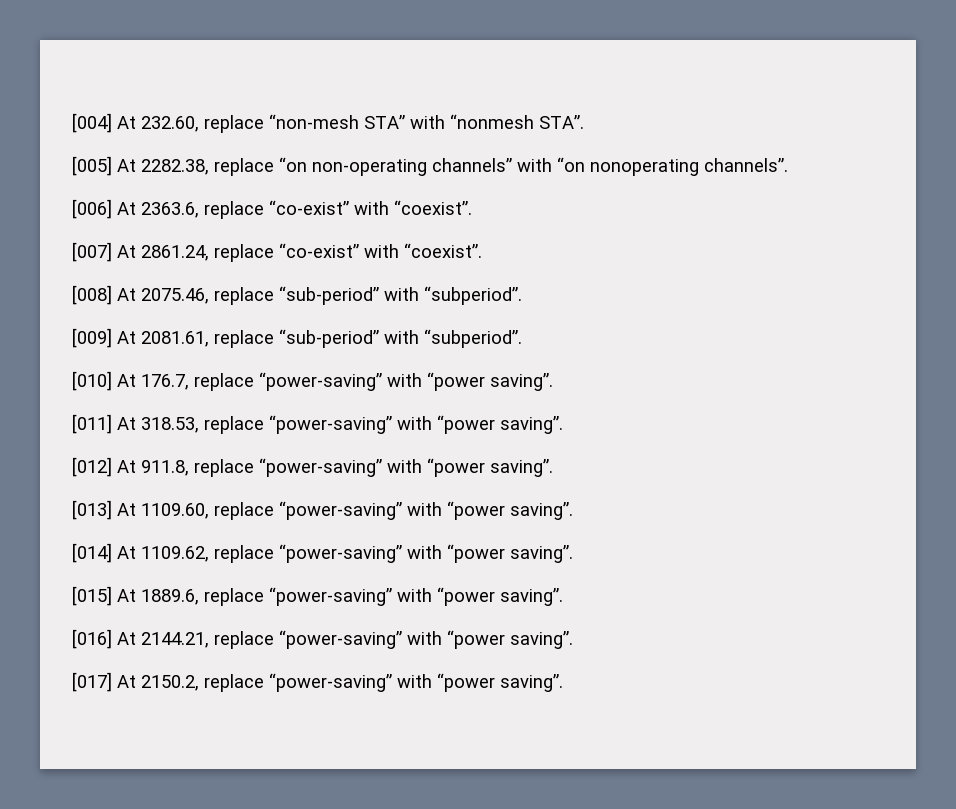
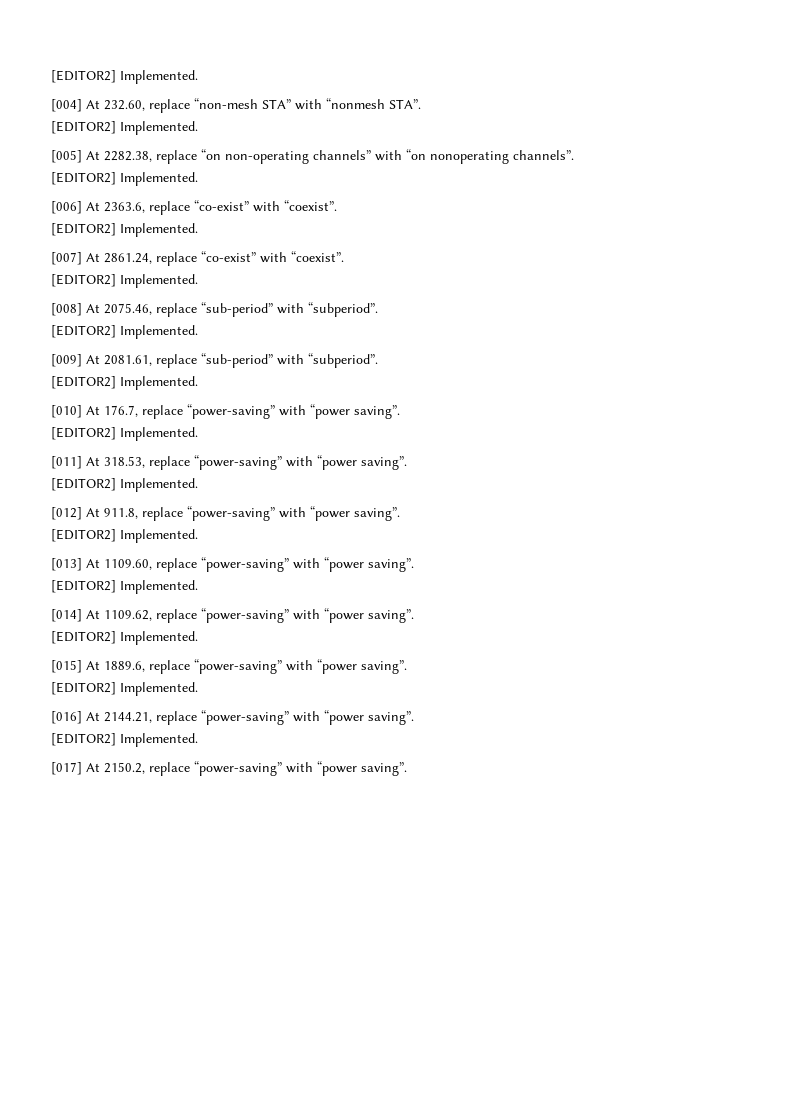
(72, 123) none -> [51,70,198,84] [EDITOR2] Implemented. //
(584, 122) none -> [51,121,198,135] // [EDITOR2] Implemented.
(788, 165) none -> [51,172,198,186] // [EDITOR2] Implemented.
(472, 207) none -> [51,223,198,237] // [EDITOR2] Implemented.
(482, 250) none -> [51,274,198,288] // [EDITOR2] Implemented.
(522, 295) none -> [51,325,198,339] // [EDITOR2] Implemented.
(522, 338) none -> [51,376,198,390] // [EDITOR2] Implemented.
(553, 382) none -> [51,427,198,441] // [EDITOR2] Implemented.
(563, 425) none -> [51,478,198,492] // [EDITOR2] Implemented.
(553, 468) none -> [51,529,198,543] // [EDITOR2] Implemented.
(573, 511) none -> [51,580,198,594] // [EDITOR2] Implemented.
(573, 554) none -> [51,631,198,645] // [EDITOR2] Implemented.
(563, 597) none -> [51,682,198,696] // [EDITOR2] Implemented.
(573, 640) none -> [51,733,198,747] // [EDITOR2] Implemented.

